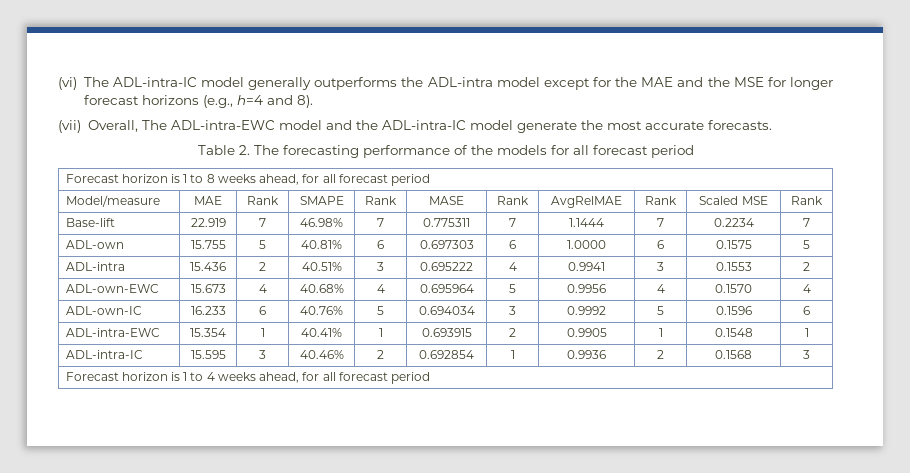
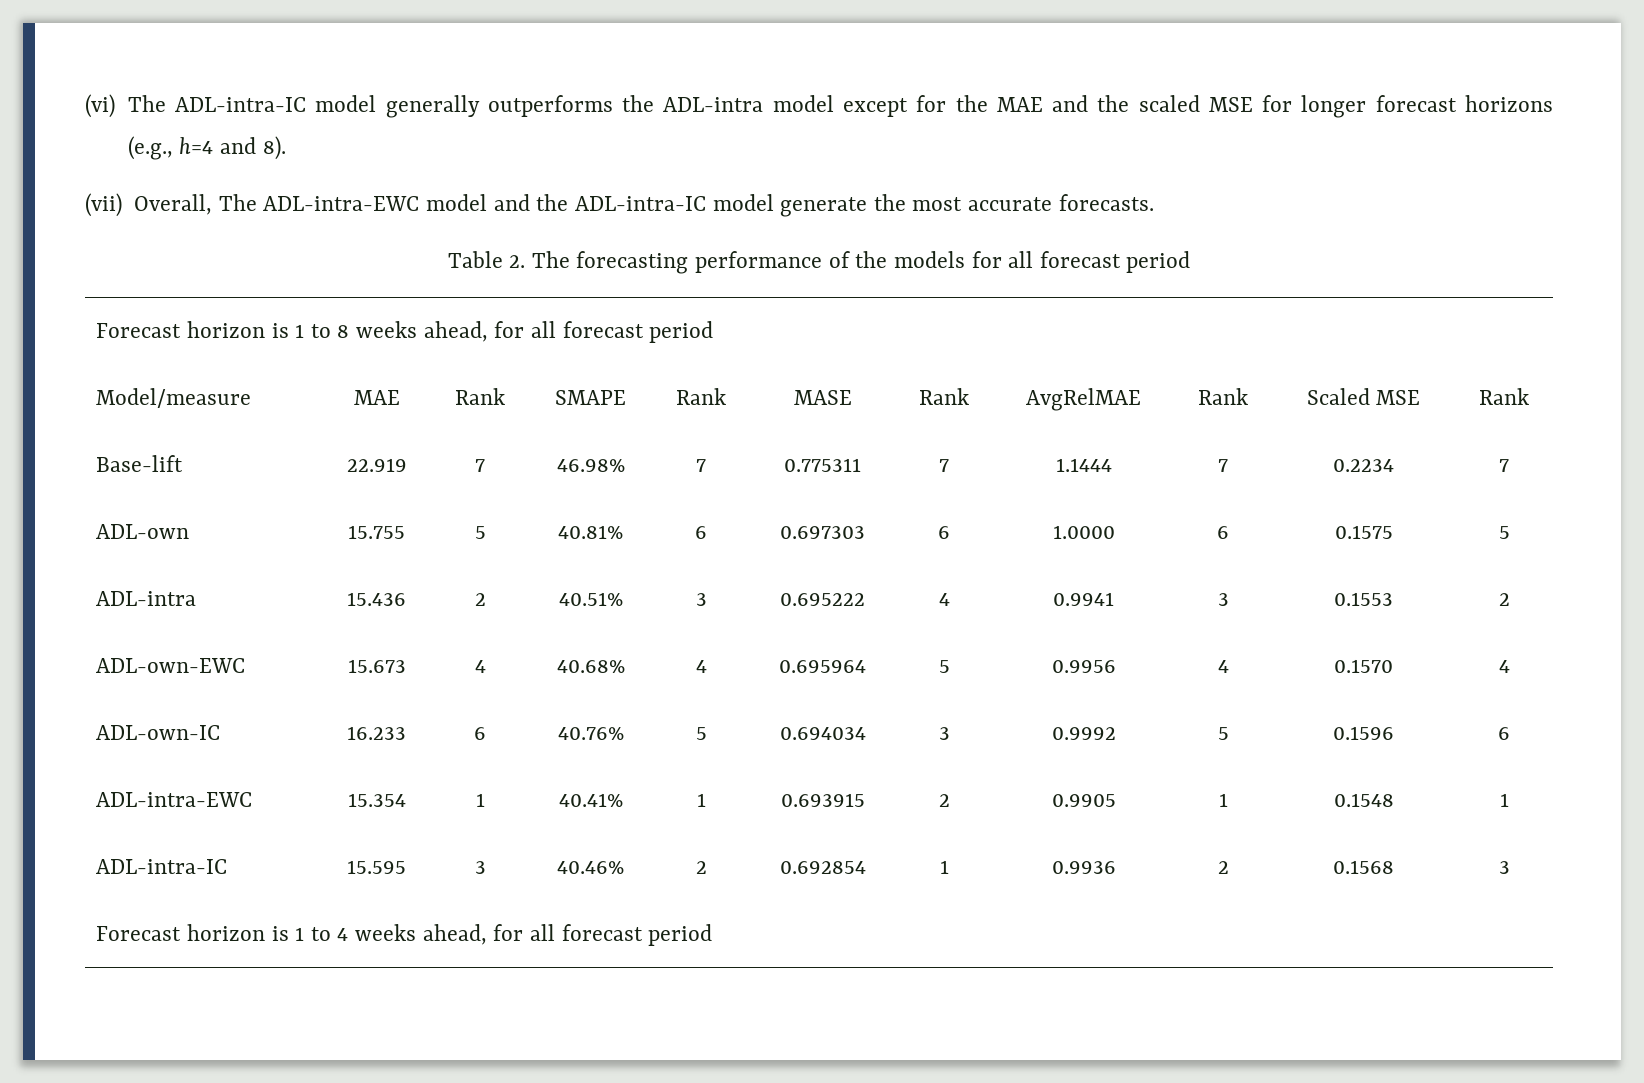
(730, 82) none -> [1138,95,1200,112] scaled

